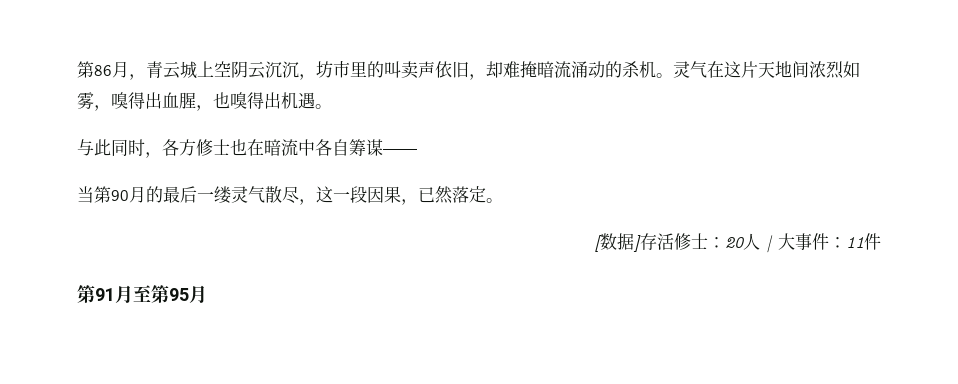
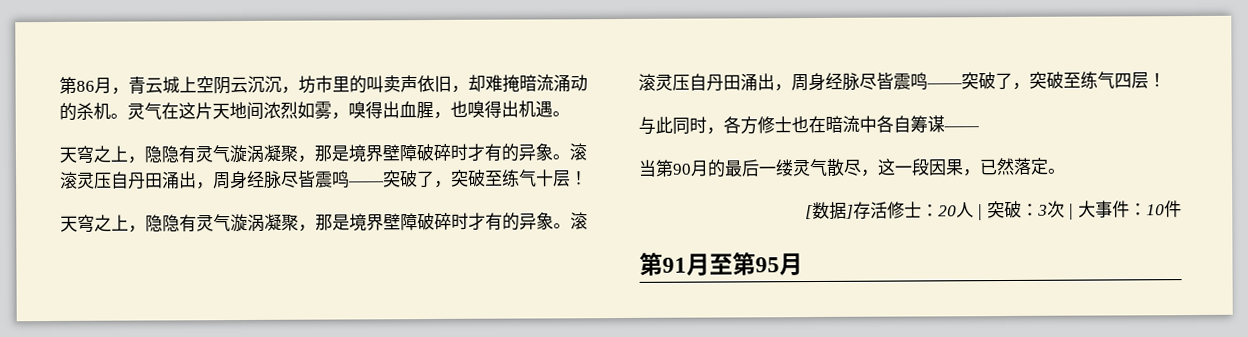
(332, 106) none -> [59,143,587,164] [60,169,588,190] [60,212,588,233] [638,71,1166,92] // 天穹之上，隐隐有灵气漩涡凝聚，那是境界壁障破碎时才有的异象。滚滚灵压自丹田涌出，周身经脉尽皆震鸣——突破了，突破至练气十层！ // 天穹之上，隐隐有灵气漩涡凝聚，那是境界壁障破碎时才有的异象。滚滚灵压自丹田涌出，周身经脉尽皆震鸣——突破了，突破至练气四层！
(773, 244) none -> [986,200,1075,220] 突破：3次 |
[846,237,864,248] 11 -> [1146,204,1165,216] 10

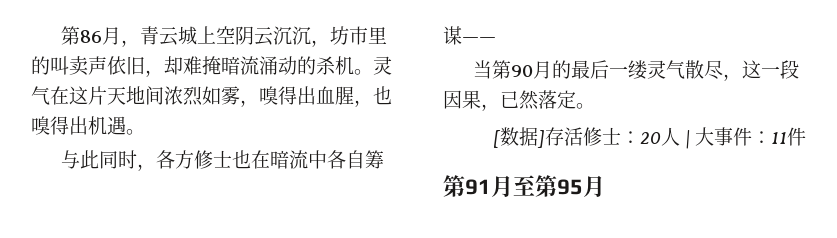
[59,143,587,164] [60,169,588,190] [60,212,588,233] [638,71,1166,92] // 天穹之上，隐隐有灵气漩涡凝聚，那是境界壁障破碎时才有的异象。滚滚灵压自丹田涌出，周身经脉尽皆震鸣——突破了，突破至练气十层！ // 天穹之上，隐隐有灵气漩涡凝聚，那是境界壁障破碎时才有的异象。滚滚灵压自丹田涌出，周身经脉尽皆震鸣——突破了，突破至练气四层！ -> (145, 132) none
[986,200,1075,220] 突破：3次 | -> (690, 139) none
[1146,204,1165,216] 10 -> [771,132,787,144] 11

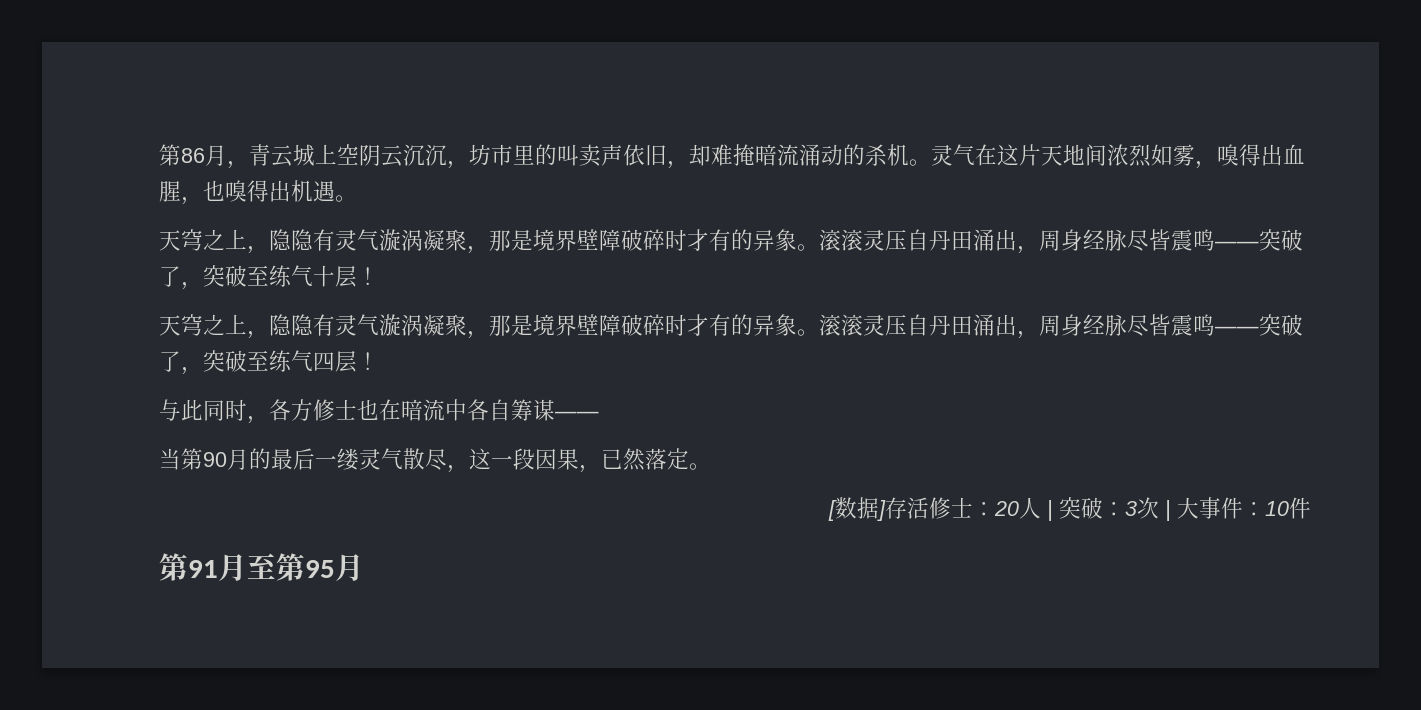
(145, 132) none -> [159,229,1303,254] [159,265,379,290] [159,314,1303,339] [159,350,379,375] // 天穹之上，隐隐有灵气漩涡凝聚，那是境界壁障破碎时才有的异象。滚滚灵压自丹田涌出，周身经脉尽皆震鸣——突破了，突破至练气十层！ // 天穹之上，隐隐有灵气漩涡凝聚，那是境界壁障破碎时才有的异象。滚滚灵压自丹田涌出，周身经脉尽皆震鸣——突破了，突破至练气四层！
(690, 139) none -> [1059,497,1171,521] 突破：3次 |
[771,132,787,144] 11 -> [1265,501,1289,516] 10

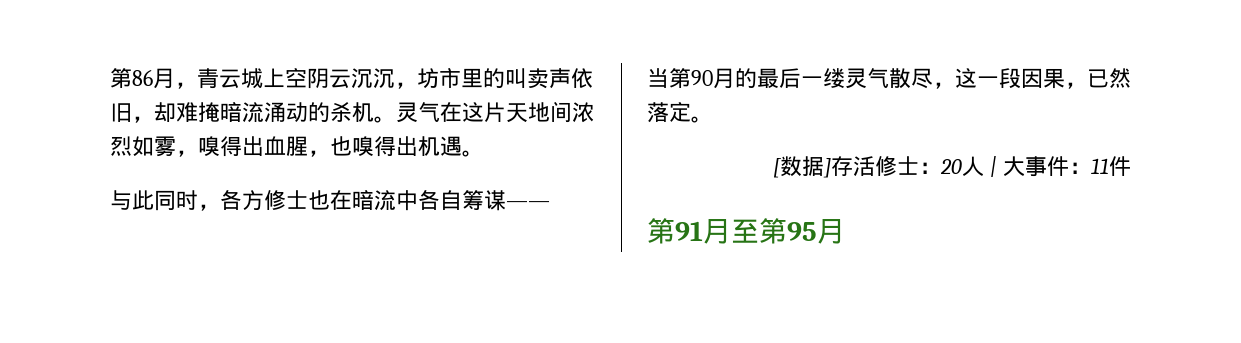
[159,229,1303,254] [159,265,379,290] [159,314,1303,339] [159,350,379,375] // 天穹之上，隐隐有灵气漩涡凝聚，那是境界壁障破碎时才有的异象。滚滚灵压自丹田涌出，周身经脉尽皆震鸣——突破了，突破至练气十层！ // 天穹之上，隐隐有灵气漩涡凝聚，那是境界壁障破碎时才有的异象。滚滚灵压自丹田涌出，周身经脉尽皆震鸣——突破了，突破至练气四层！ -> (484, 153) none
[1059,497,1171,521] 突破：3次 | -> (998, 166) none
[1265,501,1289,516] 10 -> [1091,158,1109,174] 11

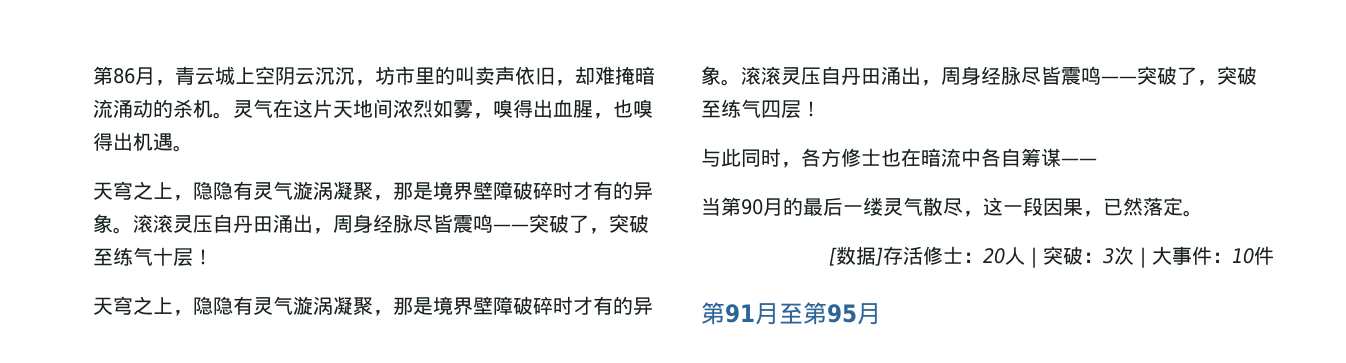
(484, 153) none -> [93,181,653,201] [93,214,649,234] [93,247,213,267] [93,296,653,316] [701,66,1257,86] [701,99,821,119] // 天穹之上，隐隐有灵气漩涡凝聚，那是境界壁障破碎时才有的异象。滚滚灵压自丹田涌出，周身经脉尽皆震鸣——突破了，突破至练气十层！ // 天穹之上，隐隐有灵气漩涡凝聚，那是境界壁障破碎时才有的异象。滚滚灵压自丹田涌出，周身经脉尽皆震鸣——突破了，突破至练气四层！
(998, 166) none -> [1043,246,1146,268] 突破：3次 |
[1091,158,1109,174] 11 -> [1232,248,1254,264] 10

